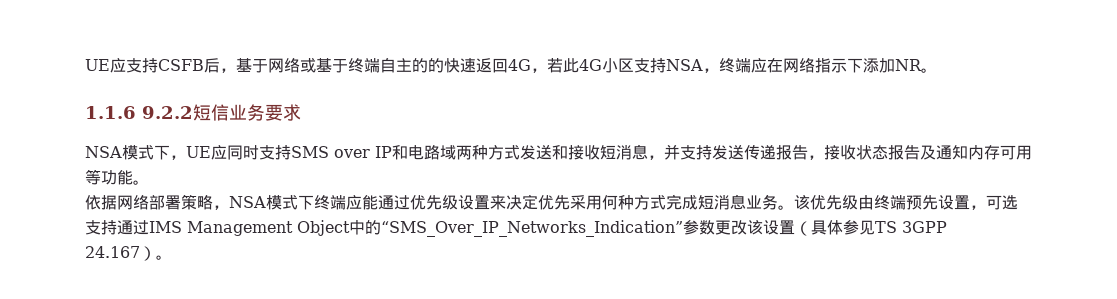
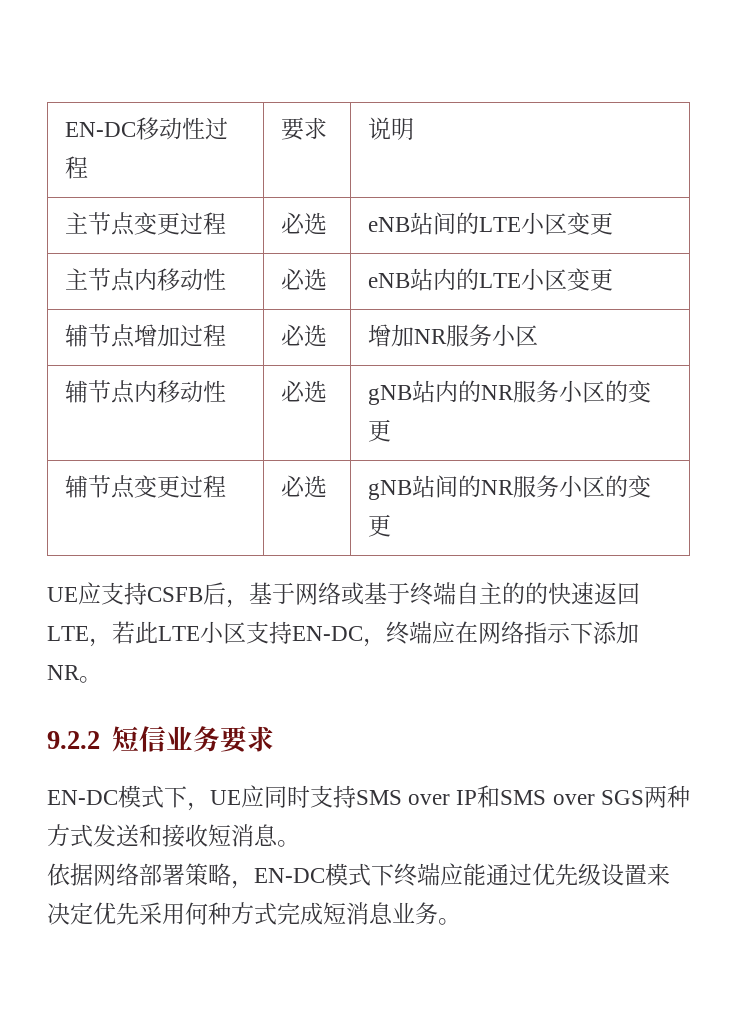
(85, 65) none -> [64,117,228,140] [64,156,88,179] [280,117,327,141] [367,117,414,140] [64,212,226,236] [280,212,327,235] [367,212,613,235] [64,268,226,292] [280,268,327,291] [367,268,613,291] [64,324,226,348] [280,324,327,347] [367,324,538,347] [64,380,226,404] [280,380,327,403] [367,380,651,405] [367,419,391,442] [64,475,226,499] [280,475,327,498] [367,475,651,500] [367,514,391,537] EN-DC移动性过程 | 要求 | 说明 // 主节点变更过程 | 必选 | eNB站间的LTE小区变更 // 主节点内移动性 | 必选 | eNB站内的LTE小区变更 // 辅节点增加过程 | 必选 | 增加NR服务小区 // 辅节点内移动性 | 必选 | gNB站内的NR服务小区的变更 // 辅节点变更过程 | 必选 | gNB站间的NR服务小区的变更 //
[508,58,602,73] 4G，若此4G -> [47,621,200,647] LTE，若此LTE
[666,59,703,71] NSA -> [292,626,363,641] EN-DC
[85,106,136,119] 1.1.6 -> (102, 679) none
[85,146,122,158] NSA -> [47,790,118,805] EN-DC
[408,145,456,160] 电路域 -> [500,790,644,805] SMS over SGS
[648,144,1032,160] [85,169,133,185] ，并支持发送传递报告，接收状态报告及通知内存可用等功能 -> (278, 835) none
[229,196,266,208] NSA -> [254,868,325,883] EN-DC
[794,195,1018,210] [85,220,947,237] [85,246,172,261] 该优先级由终端预先设置，可选支持通过IMS Management Object中的“SMS_Over_IP_Networks_Indication”参数更改该设置（具体参见TS 3GPP 24.167）。 -> (461, 921) none

